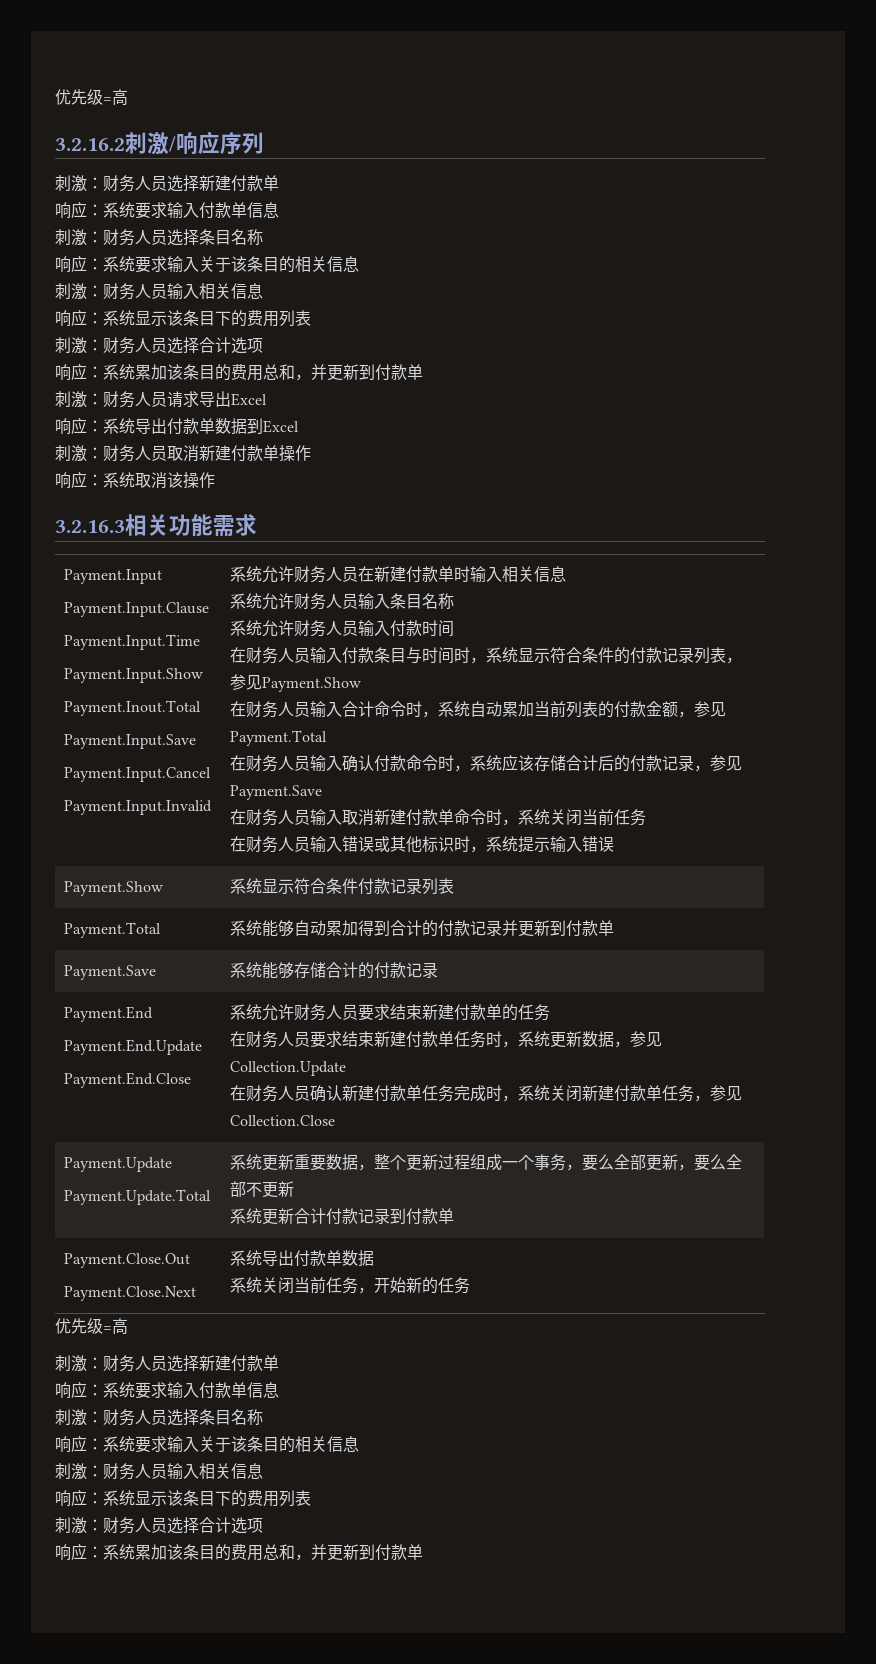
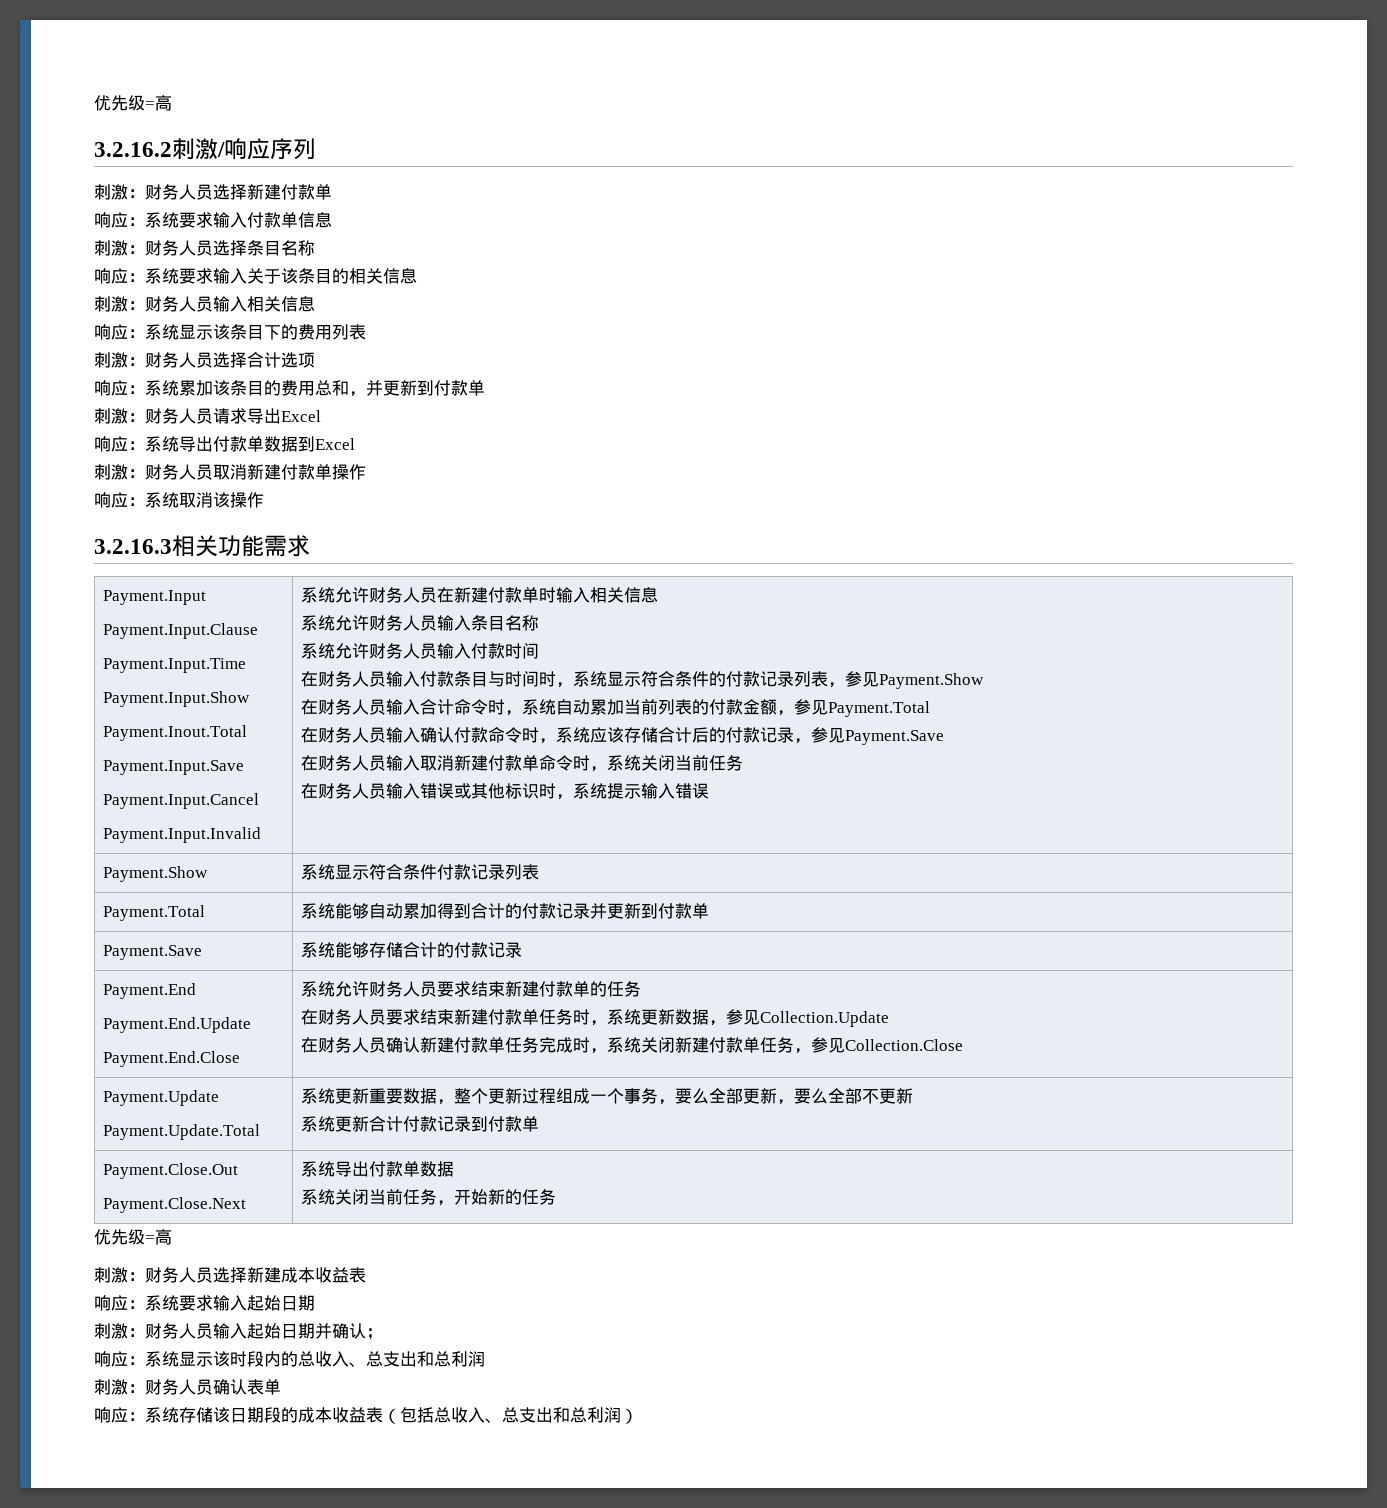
[231,1355,279,1372] [55,1381,279,1399] [55,1409,263,1426] [55,1435,359,1453] [55,1463,263,1480] [55,1489,311,1507] [55,1517,263,1534] [55,1543,423,1561] 付款单 // 响应：系统要求输入付款单信息 // 刺激：财务人员选择条目名称 // 响应：系统要求输入关于该条目的相关信息 // 刺激：财务人员输入相关信息 // 响应：系统显示该条目下的费用列表 // 刺激：财务人员选择合计选项 // 响应：系统累加该条目的费用总和，并更新到付款单 -> [281,1267,366,1283] [94,1295,315,1311] [94,1323,383,1340] [94,1351,485,1367] [94,1379,281,1395] [94,1407,638,1424] 成本收益表 // 响应：系统要求输入起始日期 // 刺激：财务人员输入起始日期并确认； // 响应：系统显示该时段内的总收入、总支出和总利润 // 刺激：财务人员确认表单 // 响应：系统存储该日期段的成本收益表（包括总收入、总支出和总利润）

